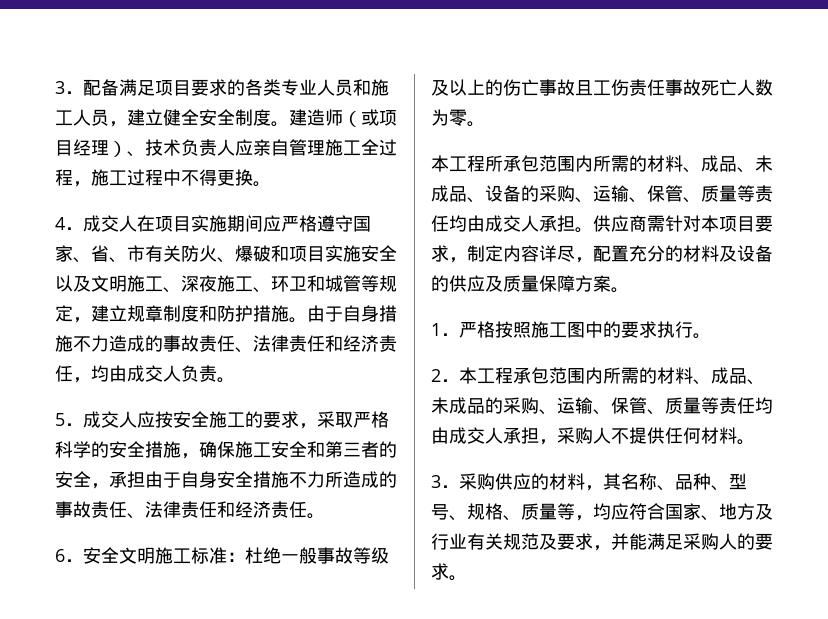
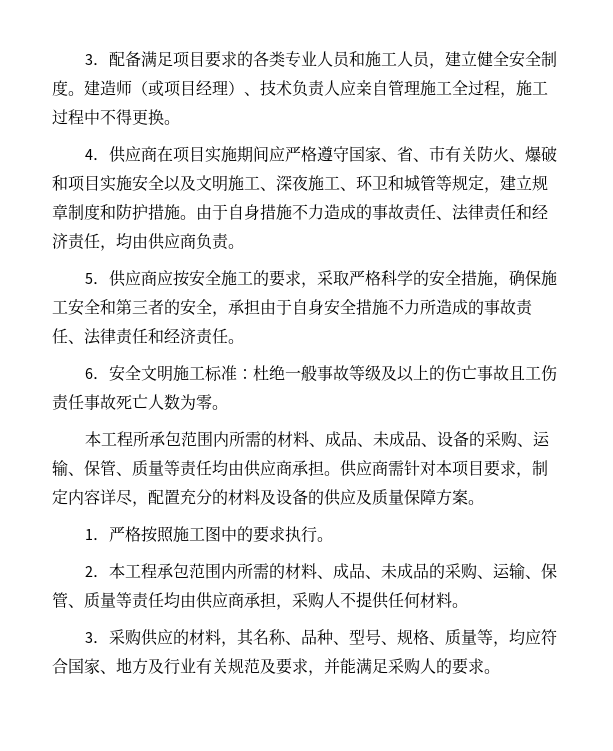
[83,215,137,232] 成交人 -> [109,146,158,163] 供应商
[127,365,181,382] 成交人 -> [148,233,196,250] 供应商
[83,411,137,428] 成交人 -> [109,270,158,287] 供应商
[485,215,539,232] 成交人 -> [244,460,292,477] 供应商
[449,427,503,444] 成交人 -> [196,592,244,609] 供应商

